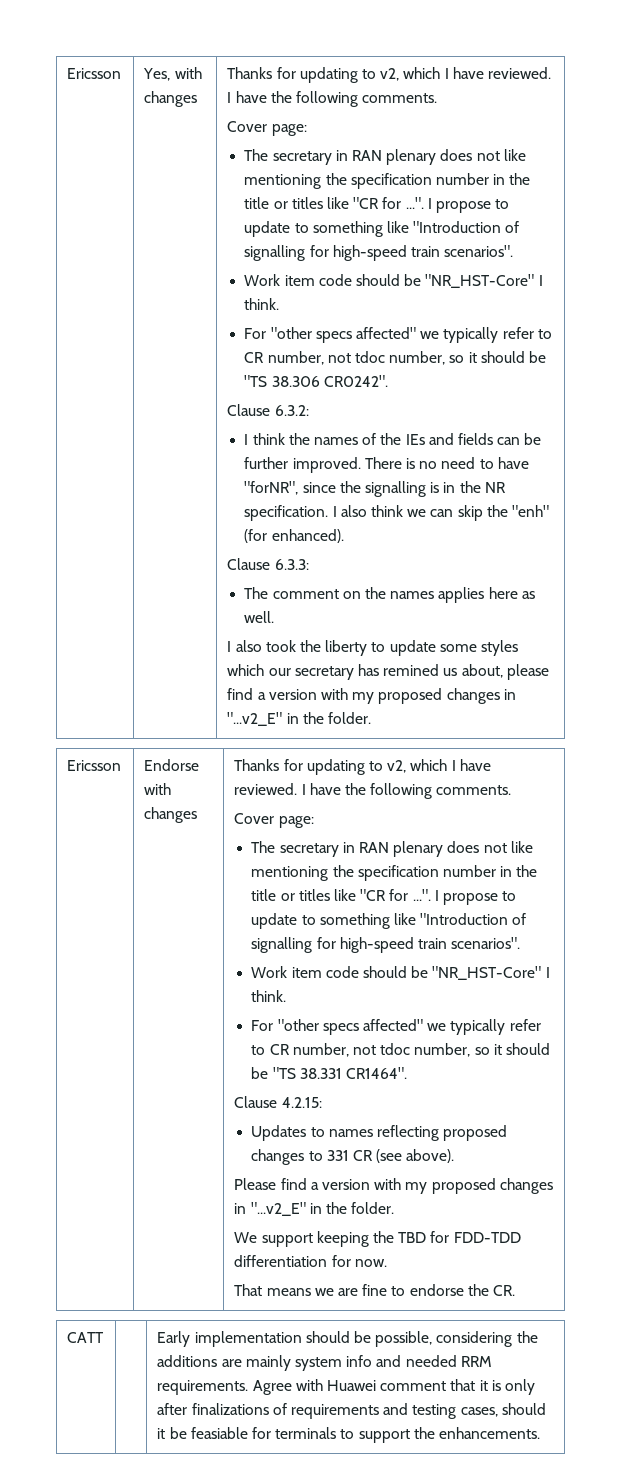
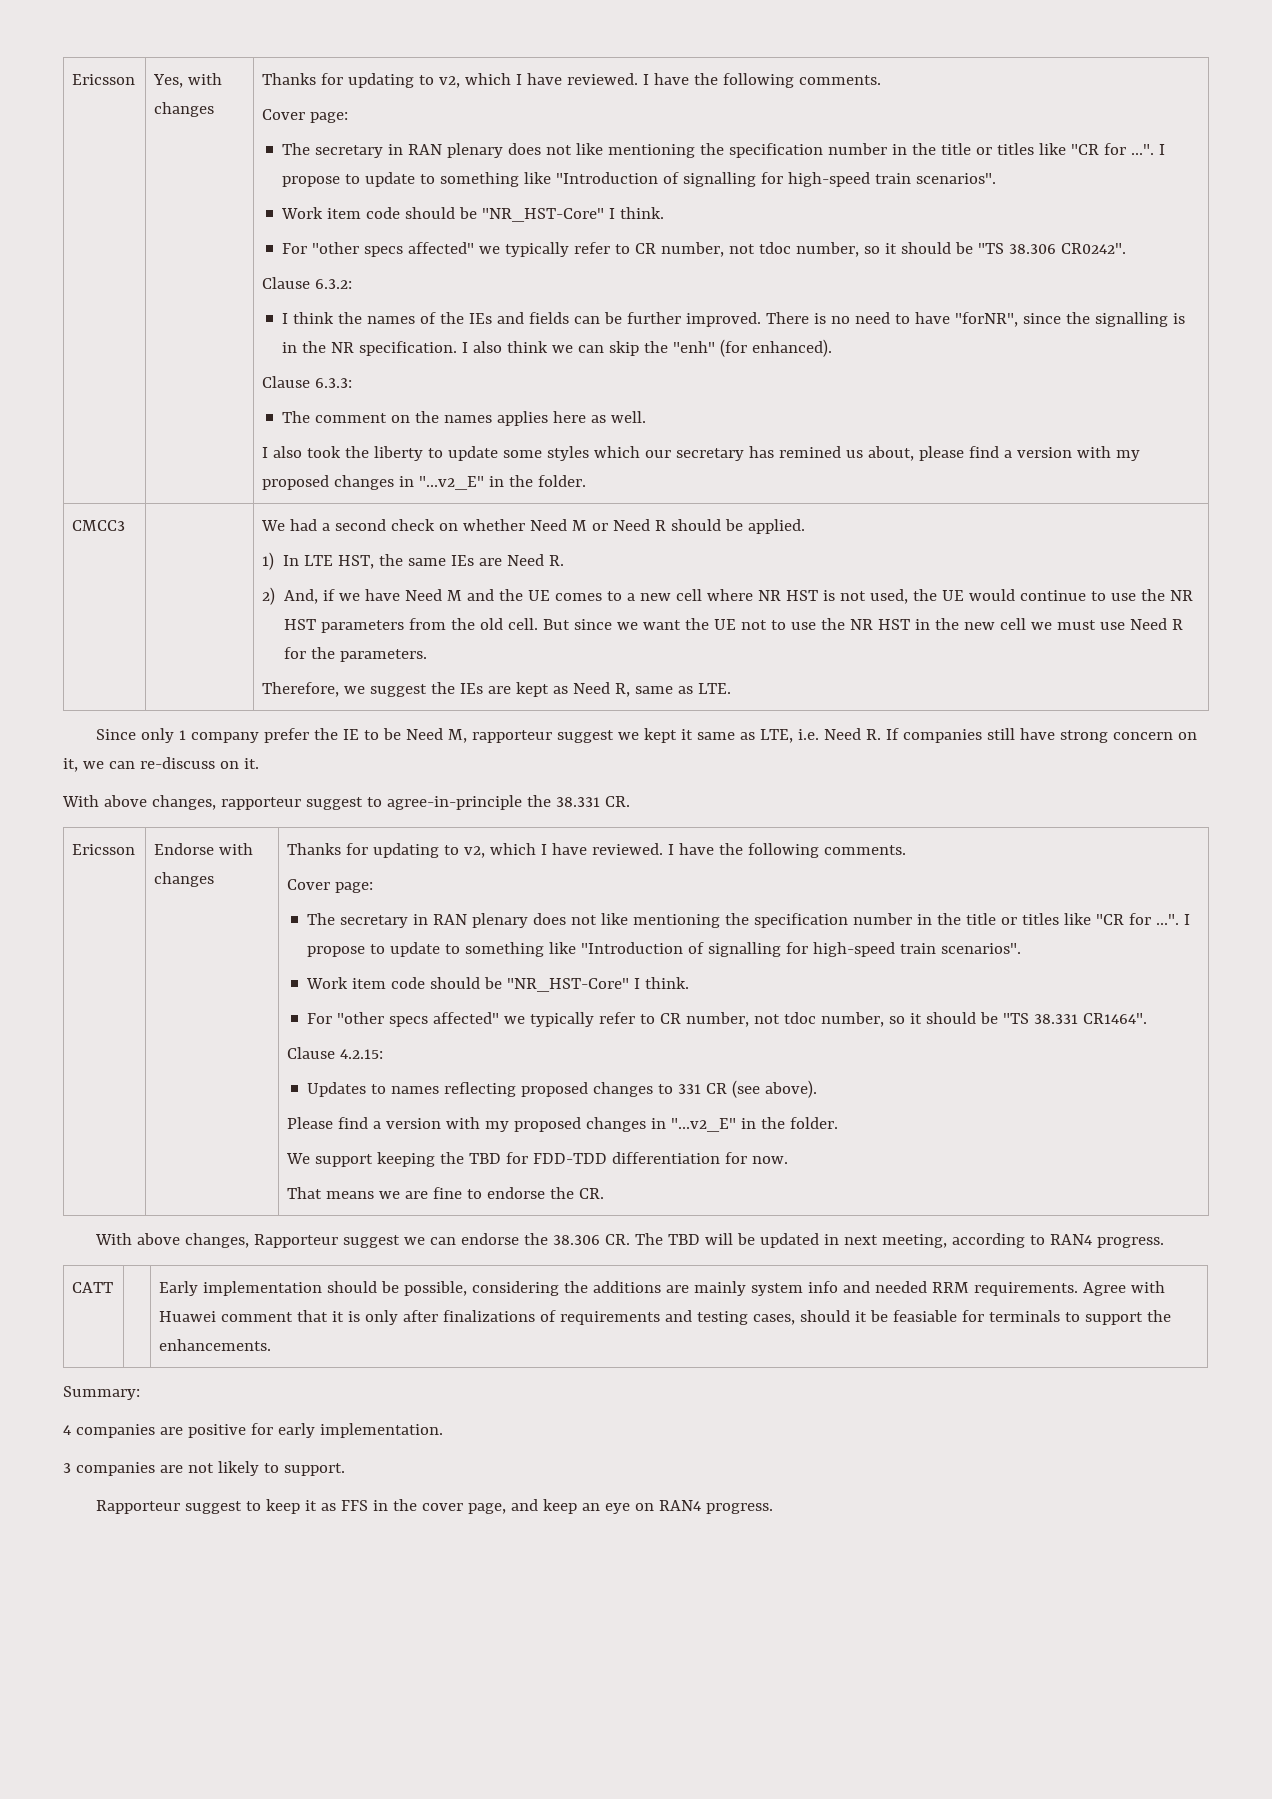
(371, 718) none -> [72,520,126,531] [261,519,806,534] [262,552,565,570] [262,587,1194,605] [284,618,1184,633] [284,647,428,662] [262,682,732,697] [95,728,1197,743] [63,757,259,772] [62,795,630,810] // CMCC3 | | We had a second check on whether Need M or Need R should be applied. // 1) In LTE HST, the same IEs are Need R. // 2) And, if we have Need M and the UE comes to a new cell where NR HST is not used, the UE would continue to use the NR HST parameters from the old cell. But since we want the UE not to use the NR HST in the new cell we must use Need R for the parameters. // Therefore, we suggest the IEs are kept as Need R, same as LTE. // Since only 1 company prefer the IE to be Need M, rapporteur suggest we kept it same as LTE, i.e. Need R. If companies still have strong concern on it, we can re-discuss on it. // With above changes, rapporteur suggest to agree-in-principle the 38.331 CR.
(515, 1290) none -> [94,1233,1164,1248] // With above changes, Rapporteur suggest we can endorse the 38.306 CR. The TBD will be updated in next meeting, according to RAN4 progress.
(540, 1433) none -> [63,1386,140,1400] [63,1423,443,1438] [63,1461,345,1476] [95,1499,773,1514] // Summary: // 4 companies are positive for early implementation. // 3 companies are not likely to support. // Rapporteur suggest to keep it as FFS in the cover page, and keep an eye on RAN4 progress.

